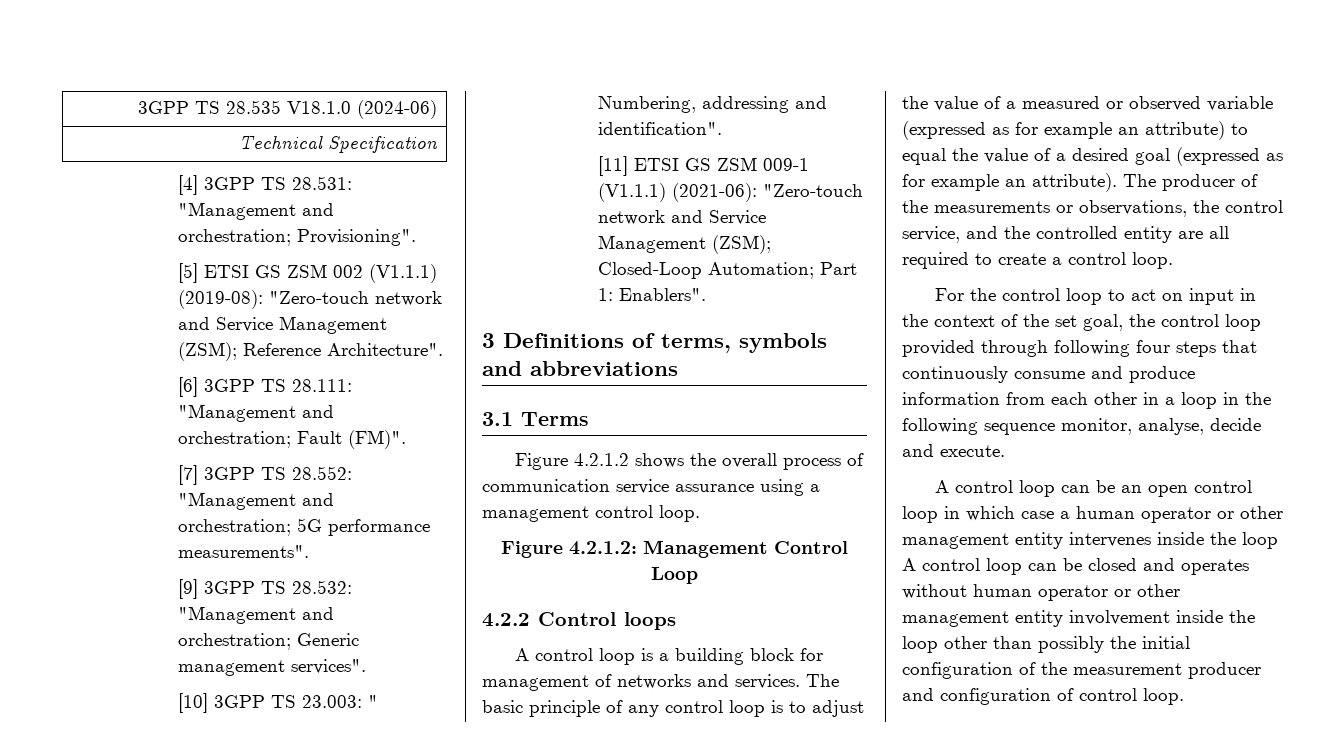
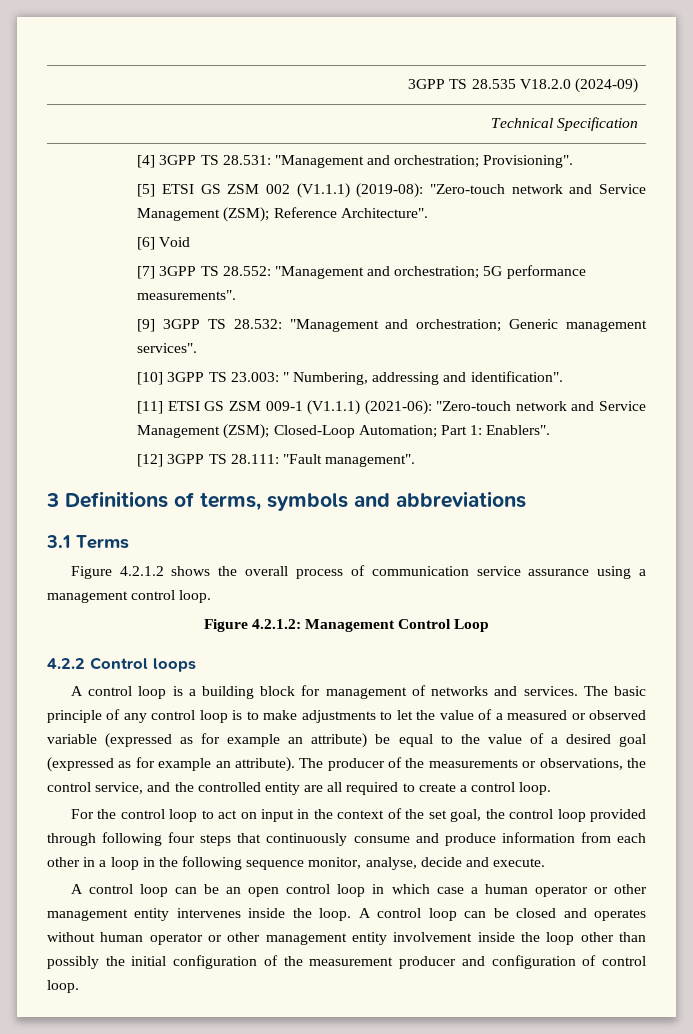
[286,100,437,119] V18.1.0 (2024-06) -> [519,78,638,93] V18.2.0 (2024-09)
[203,379,352,392] [177,404,334,422] [177,430,406,449] 3GPP TS 28.111: "Management and orchestration; Fault (FM)". -> [159,237,191,247] Void
(706, 294) none -> [137,454,416,467] // [12] 3GPP TS 28.111: "Fault management".
[812,700,864,717] adjust -> [263,710,413,723] make adjustments to let
[1231,123,1248,135] [902,148,946,165] to equal -> [375,734,453,747] be equal to
[1242,532,1278,549] loop -> [319,908,352,921] loop.

